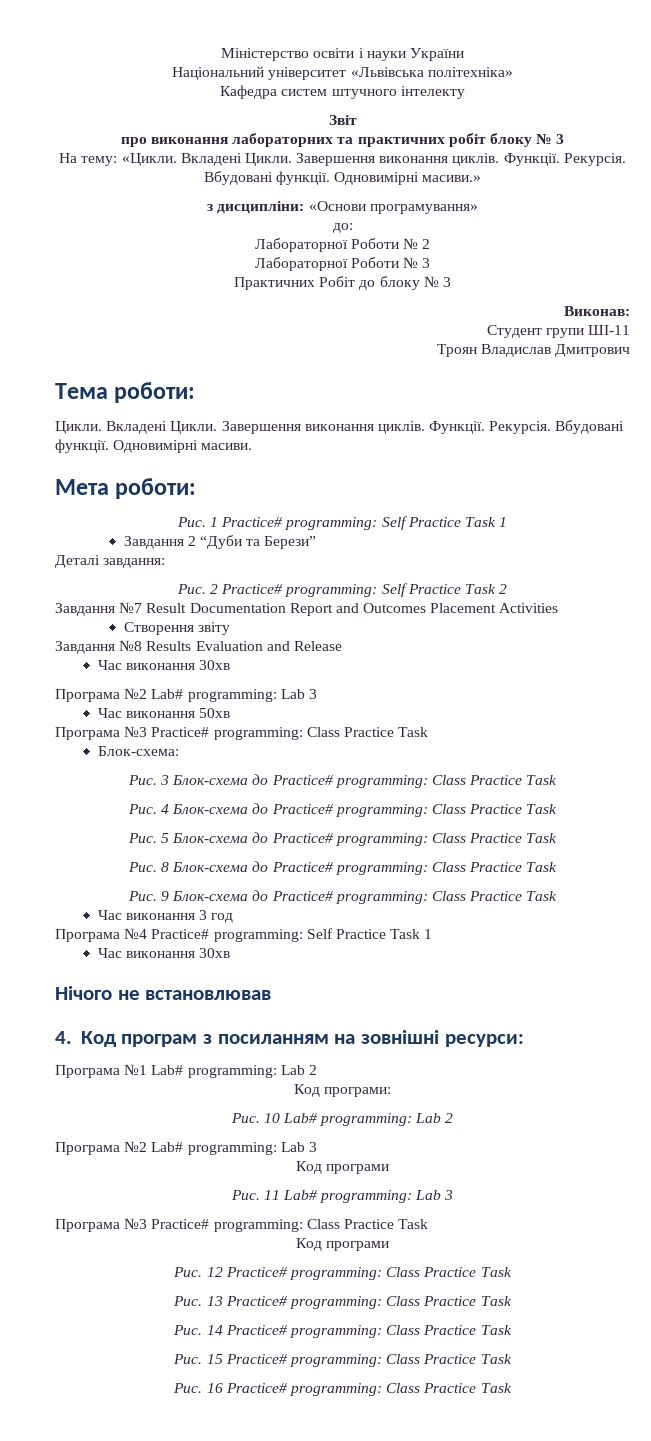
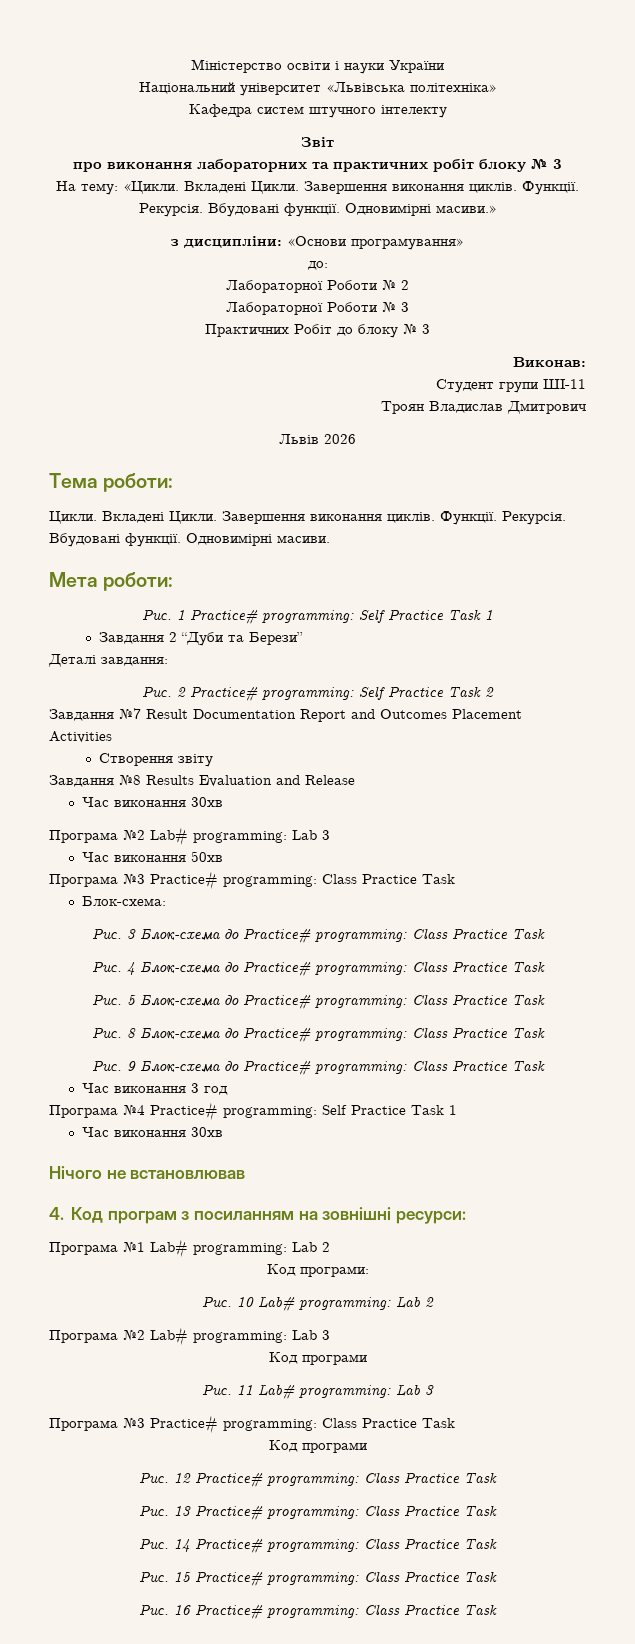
(630, 350) none -> [279,434,356,444] // Львів 2026

